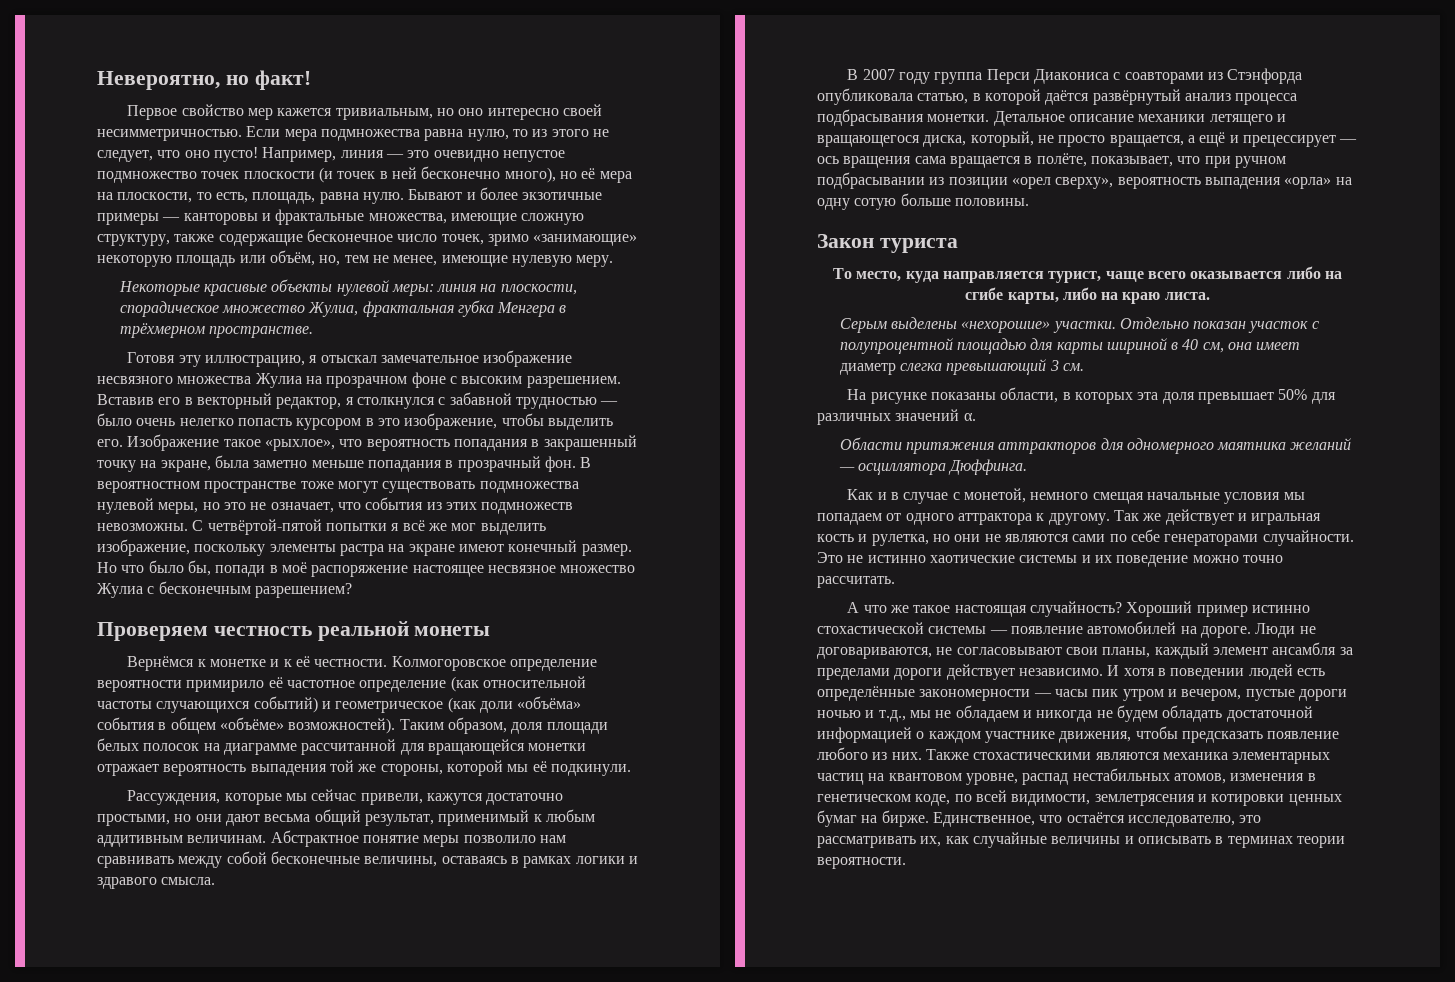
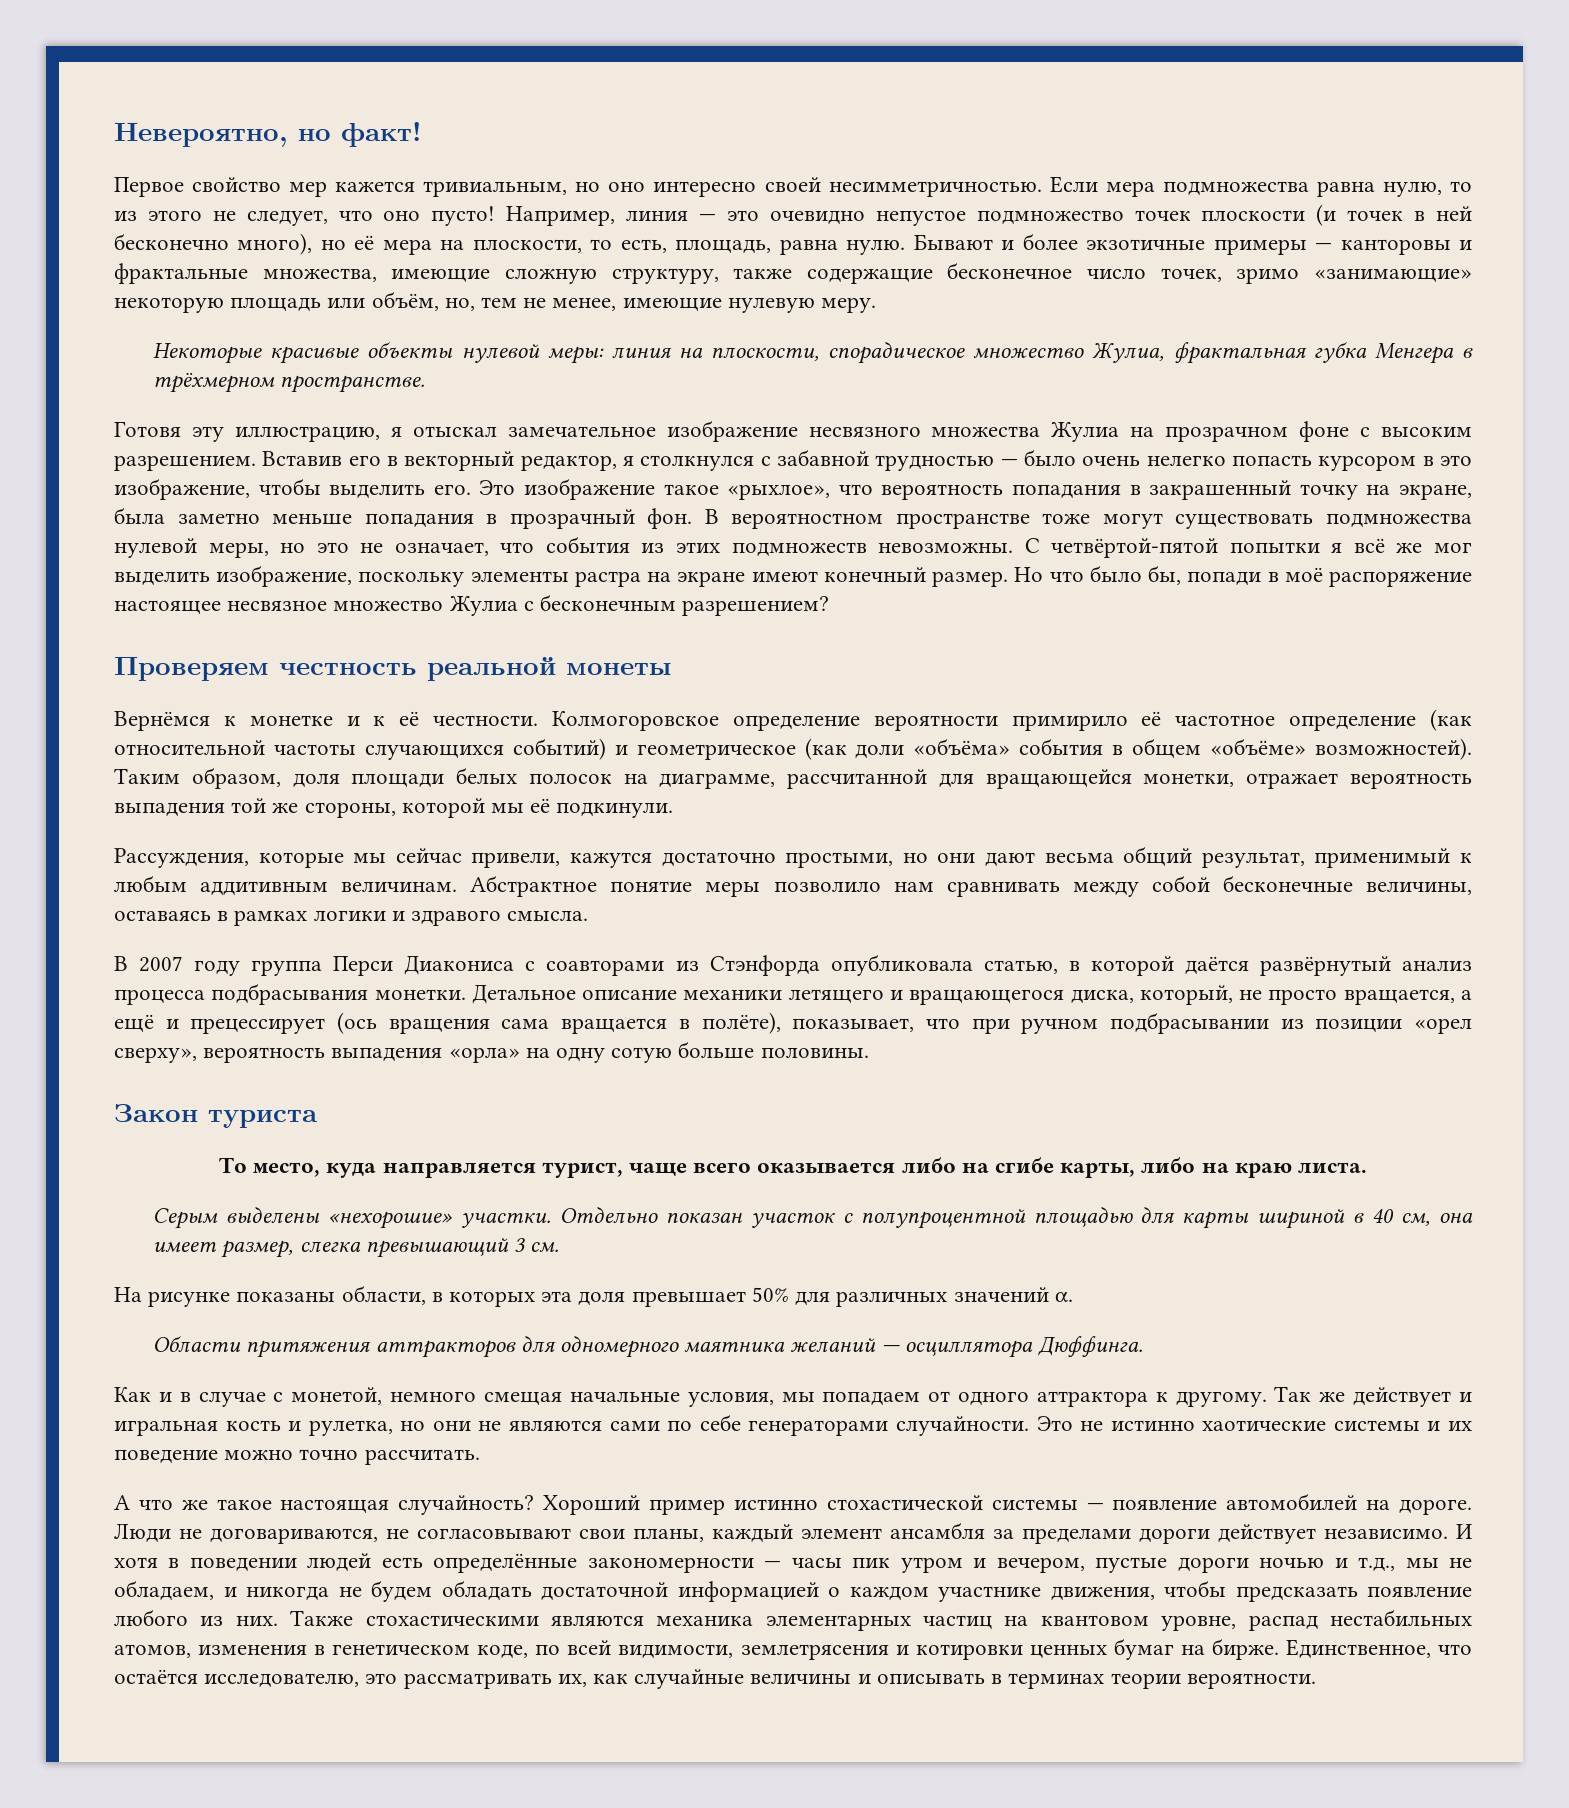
[127,434,220,451] Изображение -> [479,478,655,500] Это изображение
[223,743,297,755] диаграмме -> [659,773,776,789] диаграмме,
[528,743,587,751] монетки -> [1143,773,1235,787] монетки,
[1339,139,1358,143] [817,156,839,164] — ось -> [337,1012,378,1034] (ось
[1036,153,1087,167] полёте, -> [701,1012,781,1034] полёте),
[839,363,896,375] диаметр -> [221,1240,294,1258] размер,
[1224,492,1281,504] условия -> [687,1391,774,1407] условия,
[955,705,1019,722] обладаем -> [114,1580,214,1601] обладаем,

